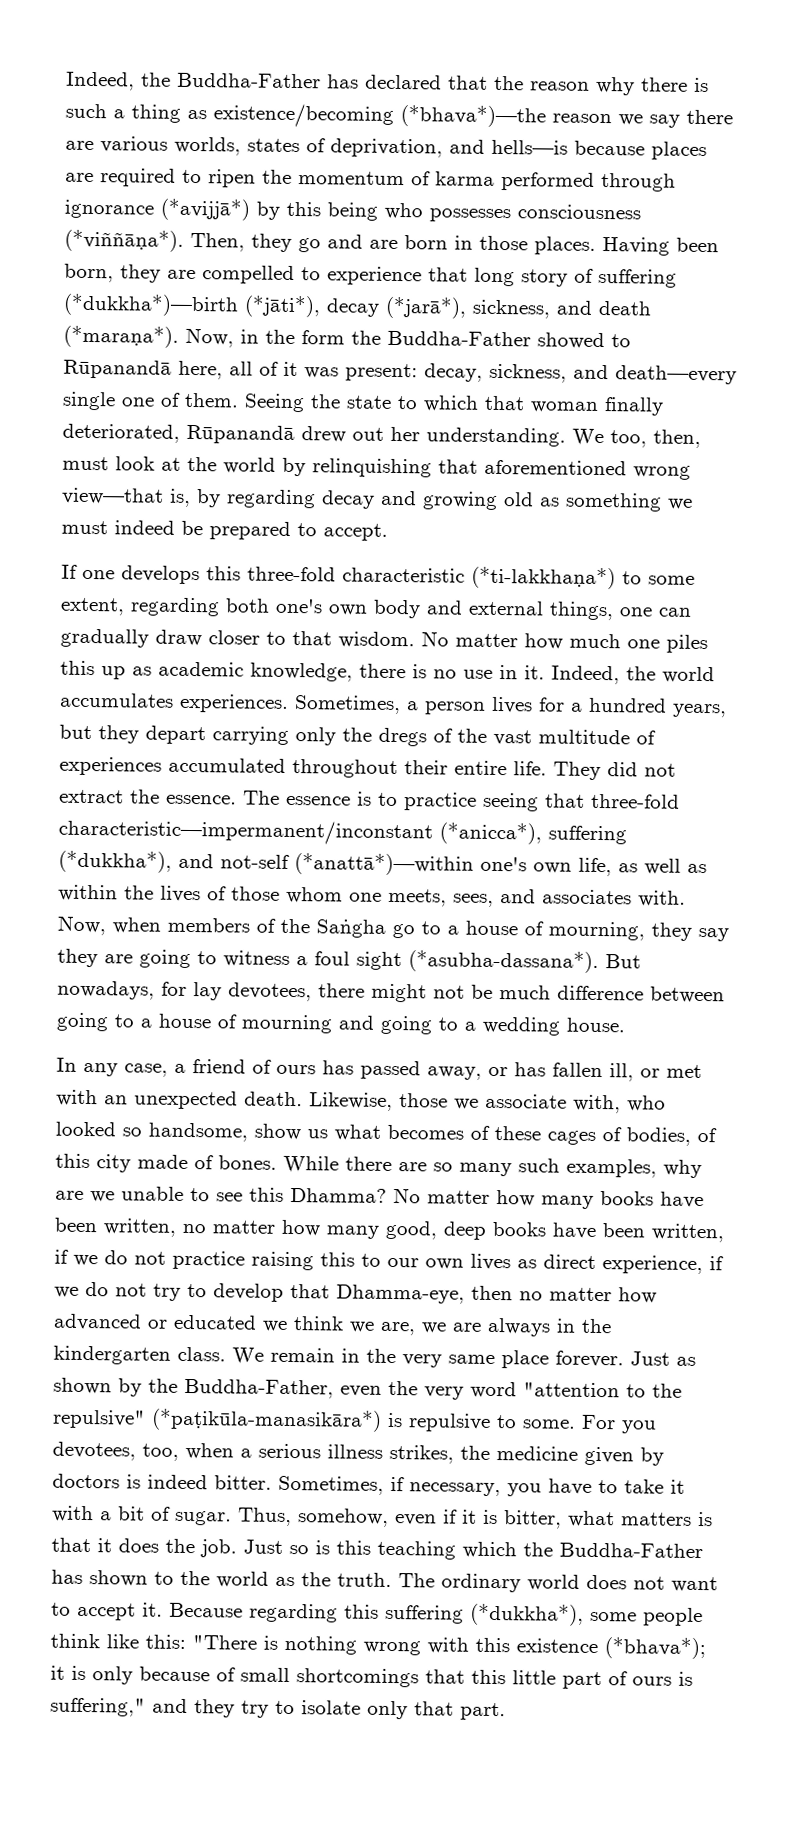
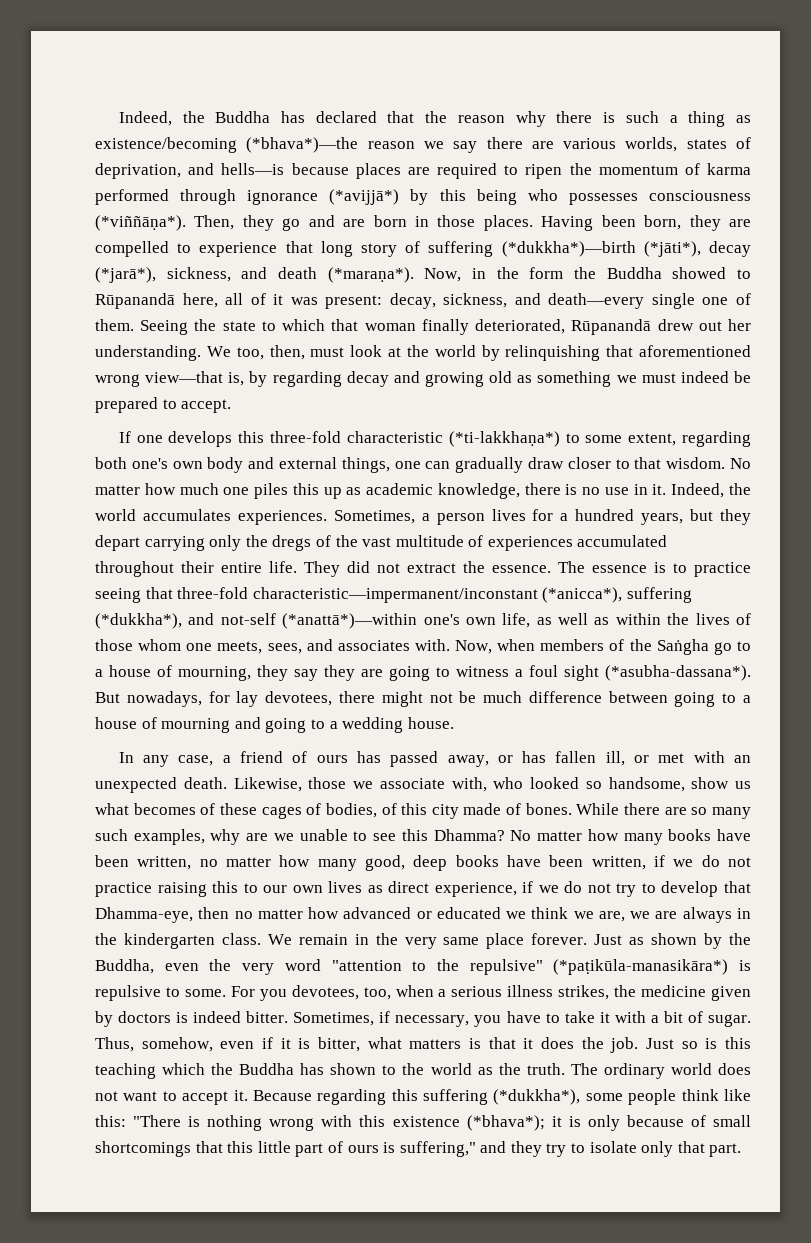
[66,71,321,91] Indeed, the Buddha-Father -> [118,111,271,126] Indeed, the Buddha
[387,330,531,347] Buddha-Father -> [606,267,662,279] Buddha
[184,1378,334,1399] Buddha-Father, -> [95,959,154,974] Buddha,
[559,1542,703,1559] Buddha-Father -> [239,1063,295,1075] Buddha

